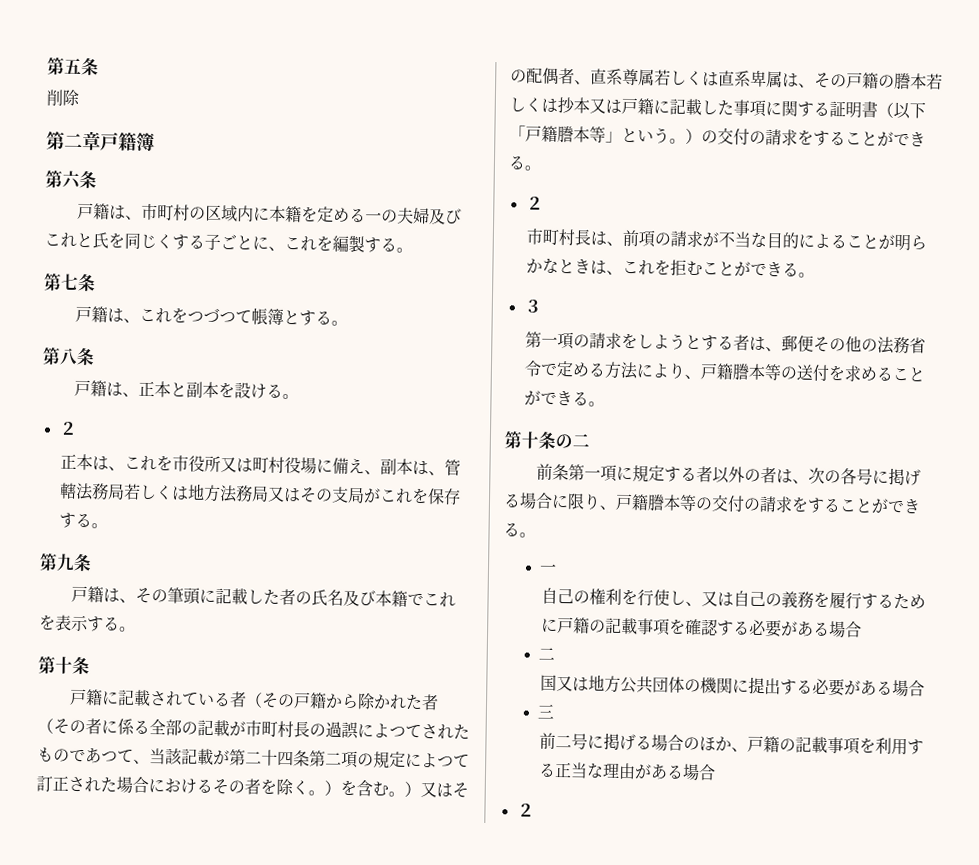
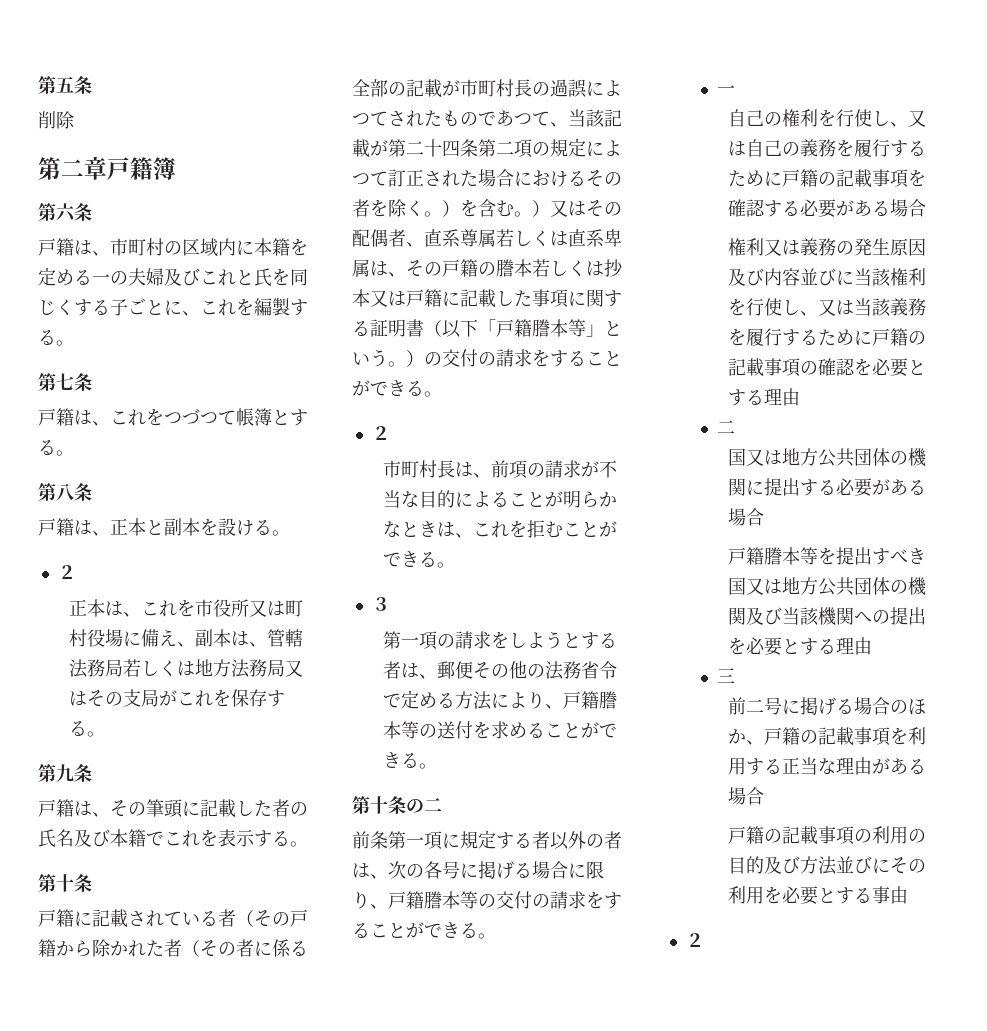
(862, 629) none -> [728,238,927,256] [728,268,927,287] [728,298,927,317] [728,328,927,346] [728,358,927,377] [728,388,801,406] // 権利又は義務の発生原因及び内容並びに当該権利を行使し、又は当該義務を履行するために戸籍の記載事項の確認を必要とする理由
(925, 688) none -> [728,547,927,565] [728,577,928,596] [728,607,927,626] [728,637,873,656] // 戸籍謄本等を提出すべき国又は地方公共団体の機関及び当該機関への提出を必要とする理由
(716, 772) none -> [728,826,927,845] [728,856,927,875] [728,886,909,905] // 戸籍の記載事項の利用の目的及び方法並びにその利用を必要とする事由

